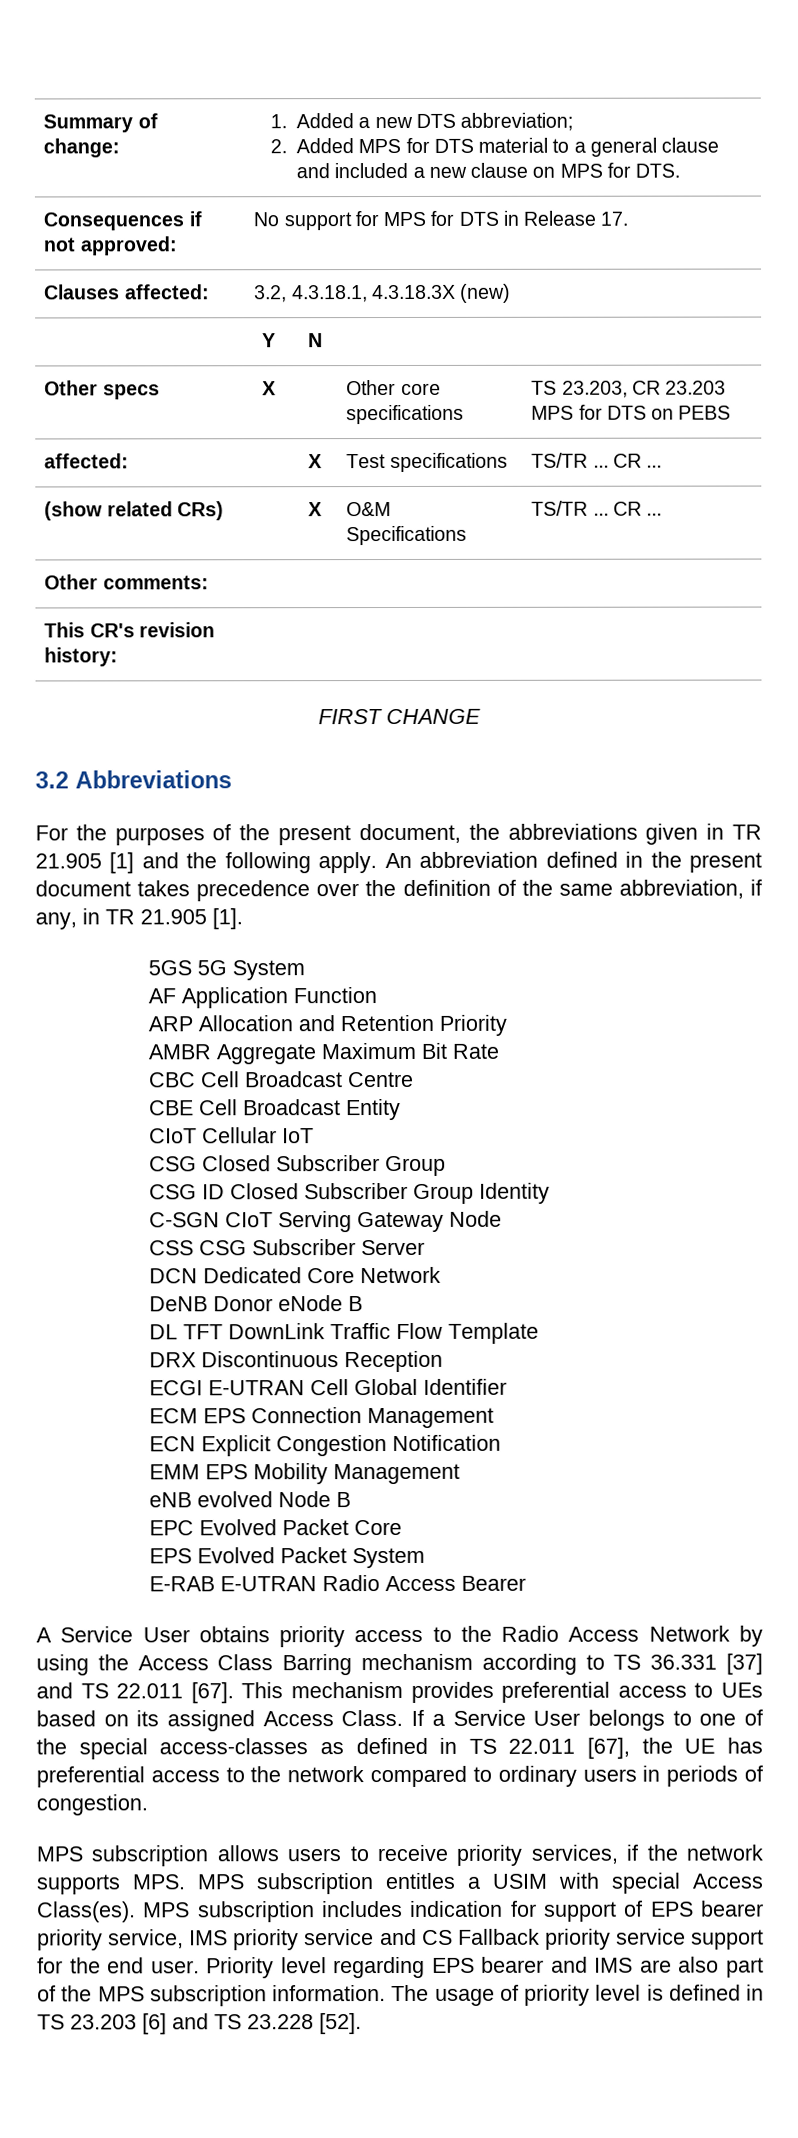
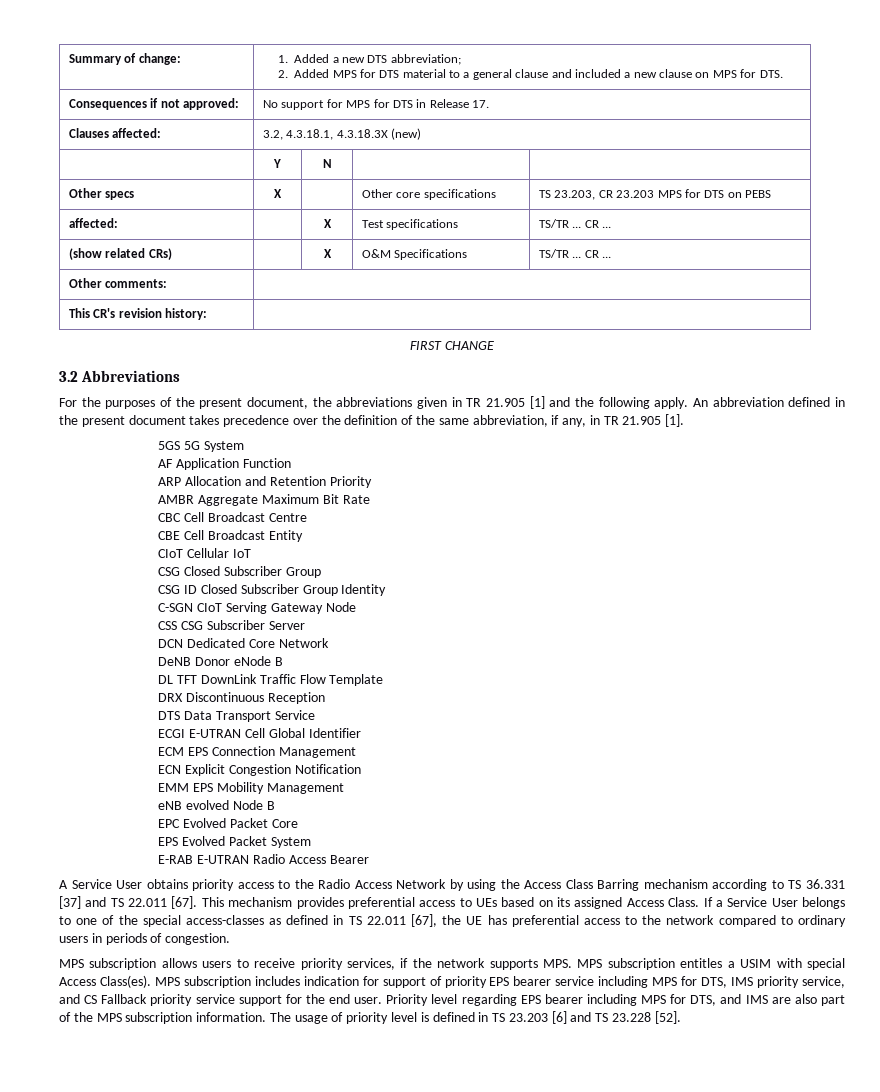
(443, 1361) none -> [158,710,315,722] // DTS Data Transport Service
[650,1900,764,1917] [37,1929,375,1951] EPS bearer priority service, IMS priority service -> [444,976,845,988] priority EPS bearer service including MPS for DTS, IMS priority service,
(545, 1964) none -> [586,994,717,1006] including MPS for DTS,

